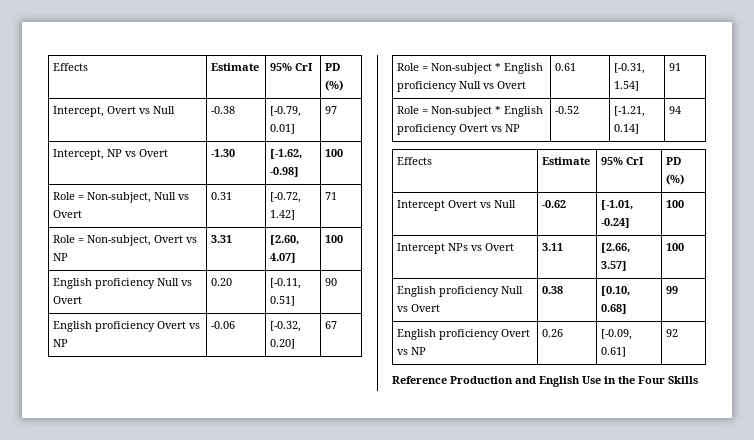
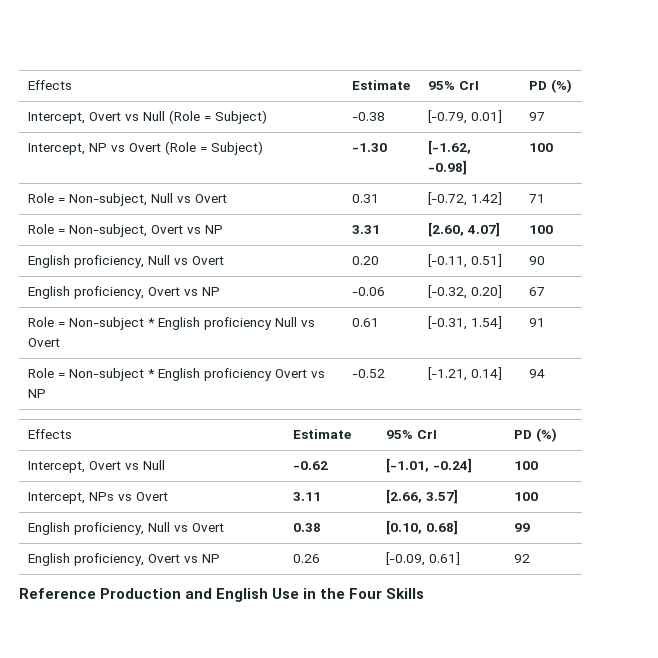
(175, 110) none -> [168,110,267,124] (Role = Subject)
(168, 153) none -> [164,141,263,155] (Role = Subject)
[94,278,155,289] proficiency -> [73,255,144,268] proficiency,
[94,321,155,332] proficiency -> [73,286,144,299] proficiency,
[396,200,445,211] Intercept -> [27,461,85,473] Intercept,
[396,243,445,254] Intercept -> [27,492,85,504] Intercept,
[438,286,499,297] proficiency -> [73,522,144,535] proficiency,
[438,329,499,340] proficiency -> [73,553,144,566] proficiency,

